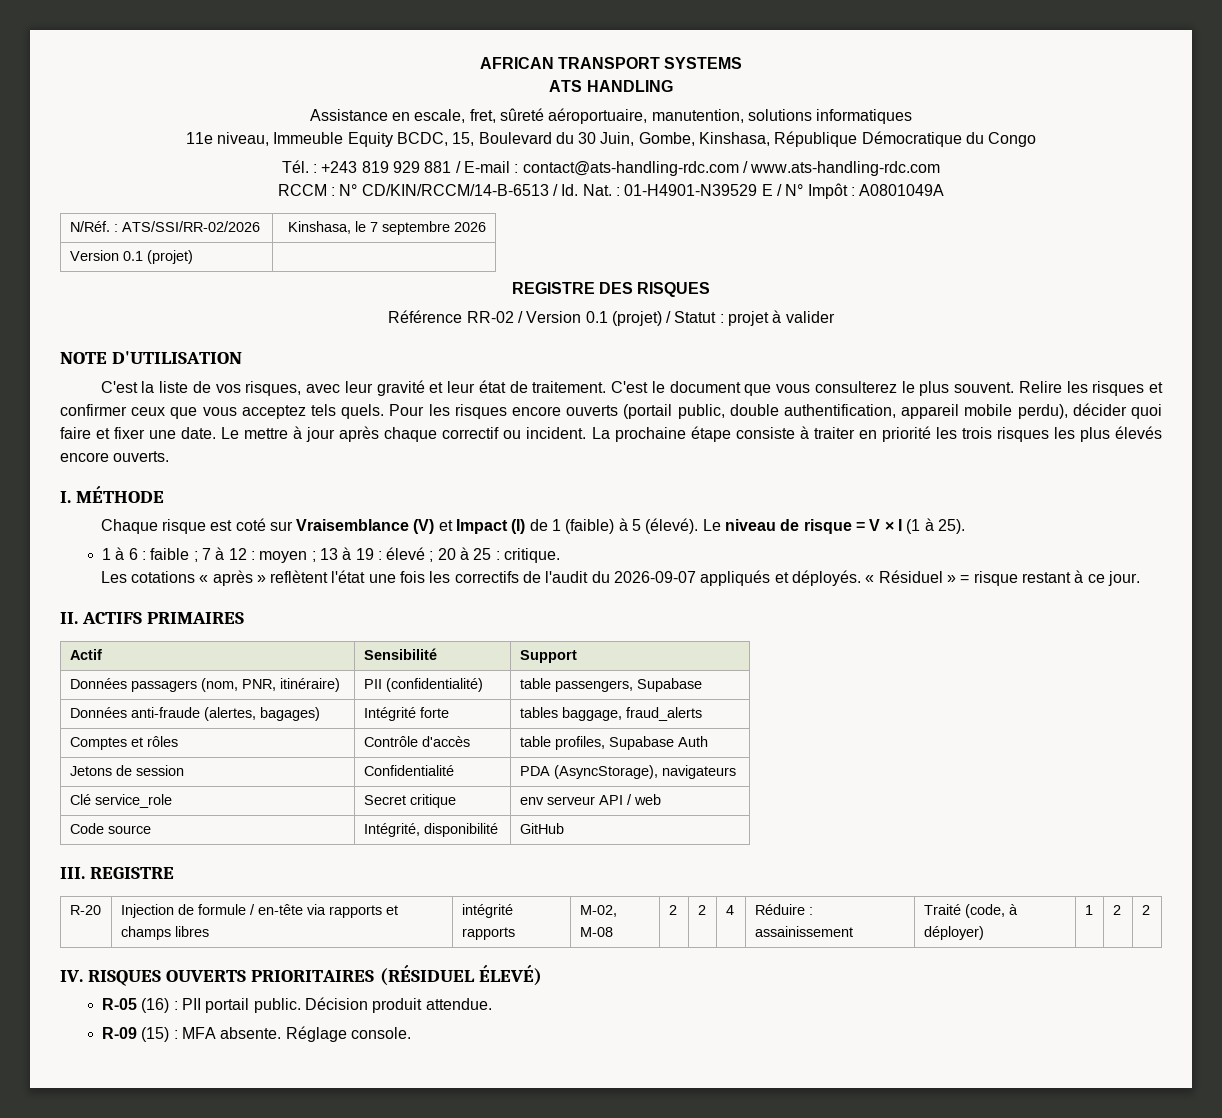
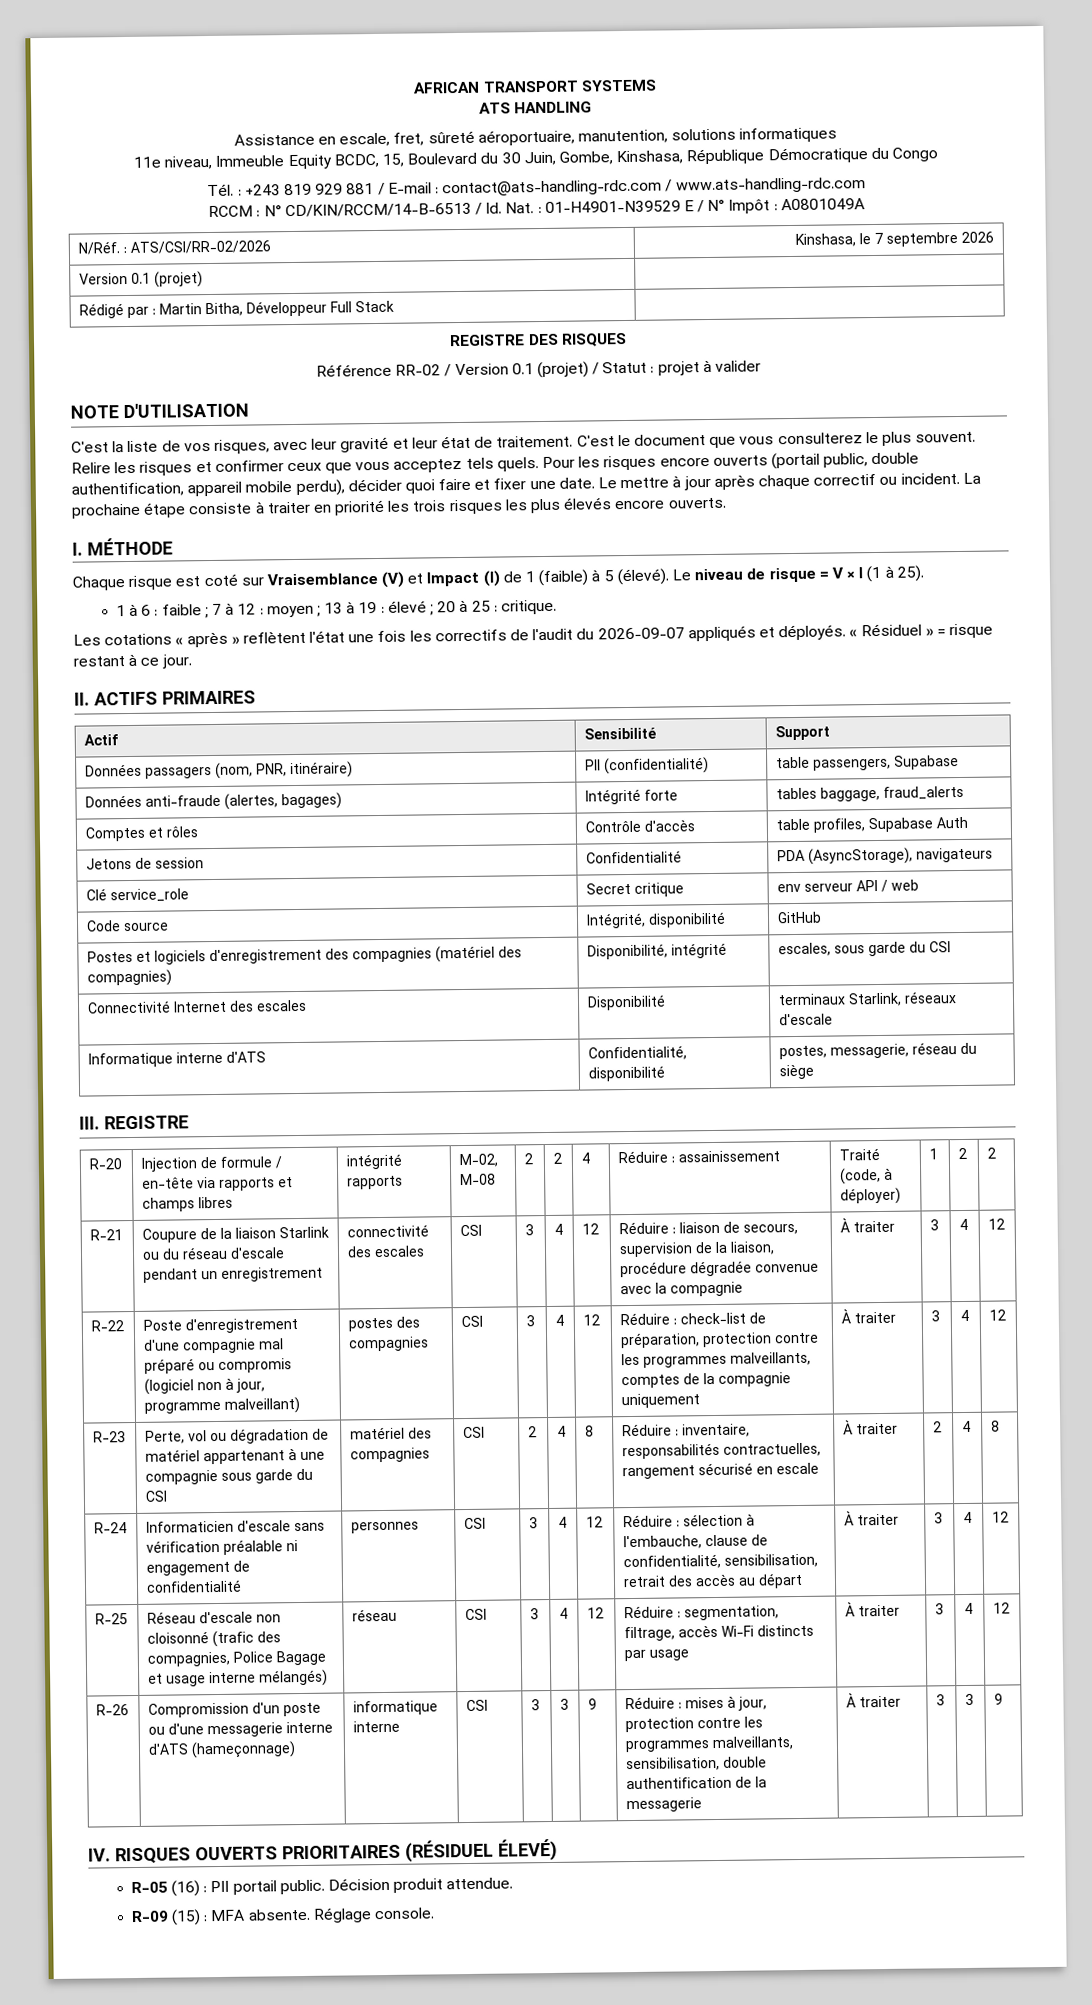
[121,221,260,232] ATS/SSI/RR-02/2026 -> [129,240,271,254] ATS/CSI/RR-02/2026
(193, 257) none -> [78,300,394,319] // Rédigé par : Martin Bitha, Développeur Full Stack |
(564, 828) none -> [86,945,522,965] [86,969,172,987] [586,942,727,960] [777,941,951,957] [86,999,307,1014] [586,994,666,1011] [777,991,957,1007] [778,1013,833,1026] [87,1051,266,1068] [587,1045,687,1061] [587,1065,665,1082] [778,1042,977,1060] [778,1063,814,1080] // Postes et logiciels d'enregistrement des compagnies (matériel des compagnies) | Disponibilité, intégrité | escales, sous garde du CSI // Connectivité Internet des escales | Disponibilité | terminaux Starlink, réseaux d'escale // Informatique interne d'ATS | Confidentialité, disponibilité | postes, messagerie, réseau du siège
(1150, 910) none -> [89,1229,123,1241] [141,1226,329,1243] [141,1246,285,1260] [142,1266,323,1283] [346,1224,429,1238] [346,1245,425,1258] [459,1224,482,1237] [524,1224,534,1236] [553,1223,563,1235] [581,1223,599,1235] [618,1221,798,1235] [618,1241,775,1258] [619,1260,819,1278] [619,1281,743,1297] [839,1218,895,1233] [929,1219,939,1231] [958,1218,968,1231] [987,1218,1005,1230] [90,1320,124,1332] [142,1318,298,1334] [143,1338,284,1354] [143,1358,292,1374] [143,1377,265,1395] [143,1396,300,1414] [347,1316,420,1332] [348,1336,429,1352] [460,1315,483,1328] [525,1315,535,1327] [554,1314,564,1326] [582,1314,600,1326] [619,1312,766,1326] [619,1332,819,1349] [620,1351,811,1368] [620,1372,791,1389] [620,1393,700,1409] [840,1309,896,1324] [930,1310,940,1322] [959,1309,969,1322] [988,1309,1006,1321] [92,1431,126,1443] [144,1427,329,1444] [144,1448,325,1465] [144,1468,313,1485] [144,1490,167,1502] [349,1426,432,1440] [349,1447,430,1463] [462,1426,485,1439] [527,1426,537,1438] [556,1425,566,1437] [584,1425,594,1437] [621,1423,750,1438] [621,1442,821,1460] [621,1462,819,1480] [842,1420,898,1435] [932,1421,942,1433] [961,1420,971,1433] [990,1420,1000,1432] [93,1522,127,1534] [145,1520,325,1533] [145,1539,298,1555] [145,1560,250,1576] [145,1579,242,1593] [350,1521,419,1534] [463,1517,486,1530] [528,1517,538,1529] [557,1516,567,1528] [585,1516,603,1528] [622,1513,755,1528] [622,1534,768,1550] [622,1553,818,1570] [622,1572,803,1589] [843,1511,899,1526] [933,1512,943,1524] [962,1511,972,1524] [991,1511,1009,1523] [94,1613,128,1625] [146,1611,281,1624] [146,1630,281,1648] [146,1650,326,1667] [147,1669,328,1687] [351,1608,397,1622] [464,1608,487,1621] [529,1608,539,1620] [558,1607,568,1619] [586,1607,604,1619] [623,1605,779,1621] [623,1624,814,1642] [623,1649,689,1662] [844,1602,900,1617] [934,1603,944,1615] [963,1602,973,1615] [992,1602,1010,1614] [95,1704,129,1716] [147,1702,321,1718] [147,1721,333,1738] [147,1741,296,1759] [352,1700,438,1716] [352,1720,400,1733] [465,1699,488,1712] [530,1699,540,1711] [559,1698,569,1710] [587,1698,597,1710] [624,1695,767,1711] [624,1716,763,1733] [624,1736,794,1753] [625,1756,767,1772] [625,1776,767,1790] [625,1797,702,1813] [845,1693,901,1708] [935,1694,945,1706] [964,1693,974,1706] [993,1693,1003,1705] // R-21 | Coupure de la liaison Starlink ou du réseau d'escale pendant un enregistrement | connectivité des escales | CSI | 3 | 4 | 12 | Réduire : liaison de secours, supervision de la liaison, procédure dégradée convenue avec la compagnie | À traiter | 3 | 4 | 12 // R-22 | Poste d'enregistrement d'une compagnie mal préparé ou compromis (logiciel non à jour, programme malveillant) | postes des compagnies | CSI | 3 | 4 | 12 | Réduire : check-list de préparation, protection contre les programmes malveillants, comptes de la compagnie uniquement | À traiter | 3 | 4 | 12 // R-23 | Perte, vol ou dégradation de matériel appartenant à une compagnie sous garde du CSI | matériel des compagnies | CSI | 2 | 4 | 8 | Réduire : inventaire, responsabilités contractuelles, rangement sécurisé en escale | À traiter | 2 | 4 | 8 // R-24 | Informaticien d'escale sans vérification préalable ni engagement de confidentialité | personnes | CSI | 3 | 4 | 12 | Réduire : sélection à l'embauche, clause de confidentialité, sensibilisation, retrait des accès au départ | À traiter | 3 | 4 | 12 // R-25 | Réseau d'escale non cloisonné (trafic des compagnies, Police Bagage et usage interne mélangés) | réseau | CSI | 3 | 4 | 12 | Réduire : segmentation, filtrage, accès Wi-Fi distincts par usage | À traiter | 3 | 4 | 12 // R-26 | Compromission d'un poste ou d'une messagerie interne d'ATS (hameçonnage) | informatique interne | CSI | 3 | 3 | 9 | Réduire : mises à jour, protection contre les programmes malveillants, sensibilisation, double authentification de la messagerie | À traiter | 3 | 3 | 9

